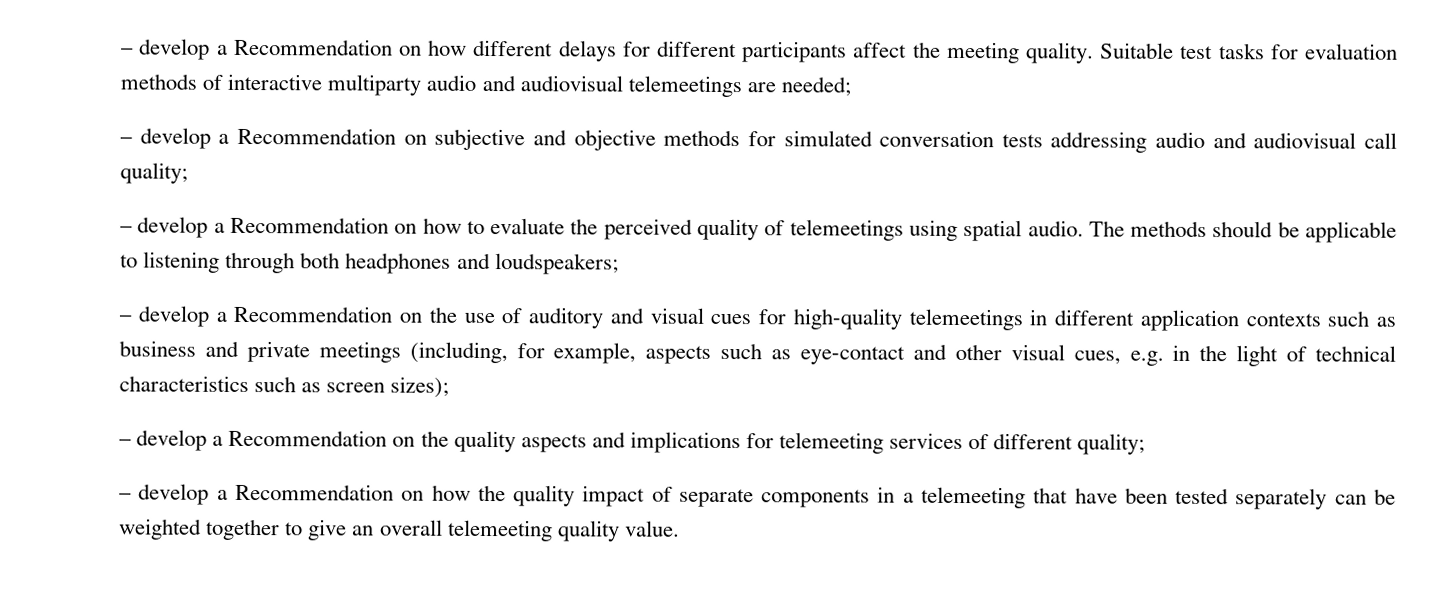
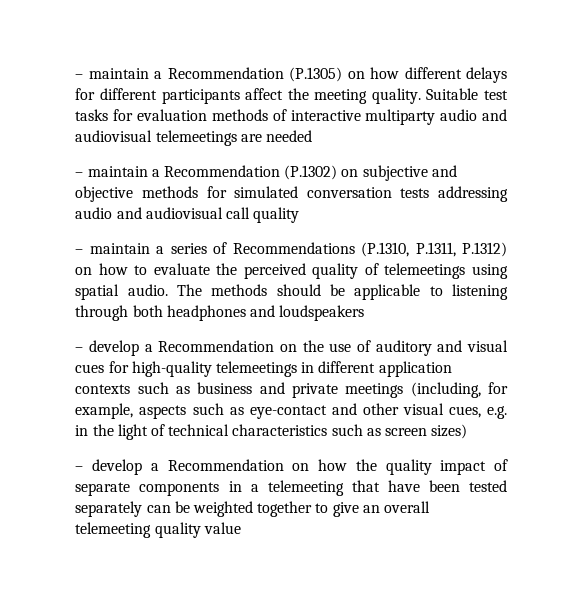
[121,38,393,60] – develop a Recommendation -> [75,67,343,82] – maintain a Recommendation (P.1305)
[780,76,851,97] [120,127,397,149] needed; // – develop a Recommendation -> [265,130,312,142] [75,165,338,180] needed // – maintain a Recommendation (P.1302)
[120,162,189,184] [120,216,390,238] quality; // – develop a Recommendation -> [253,207,300,223] [75,242,507,257] quality // – maintain a series of Recommendations (P.1310, P.1311, P.1312)
[494,253,619,275] loudspeakers; -> [279,305,365,321] loudspeakers
[390,376,450,398] [119,429,1146,455] sizes); // – develop a Recommendation on the quality aspects and implications for telemeeting services of different quality; -> [431,424,468,439] sizes)
[624,520,680,537] value. -> [203,522,241,534] value

